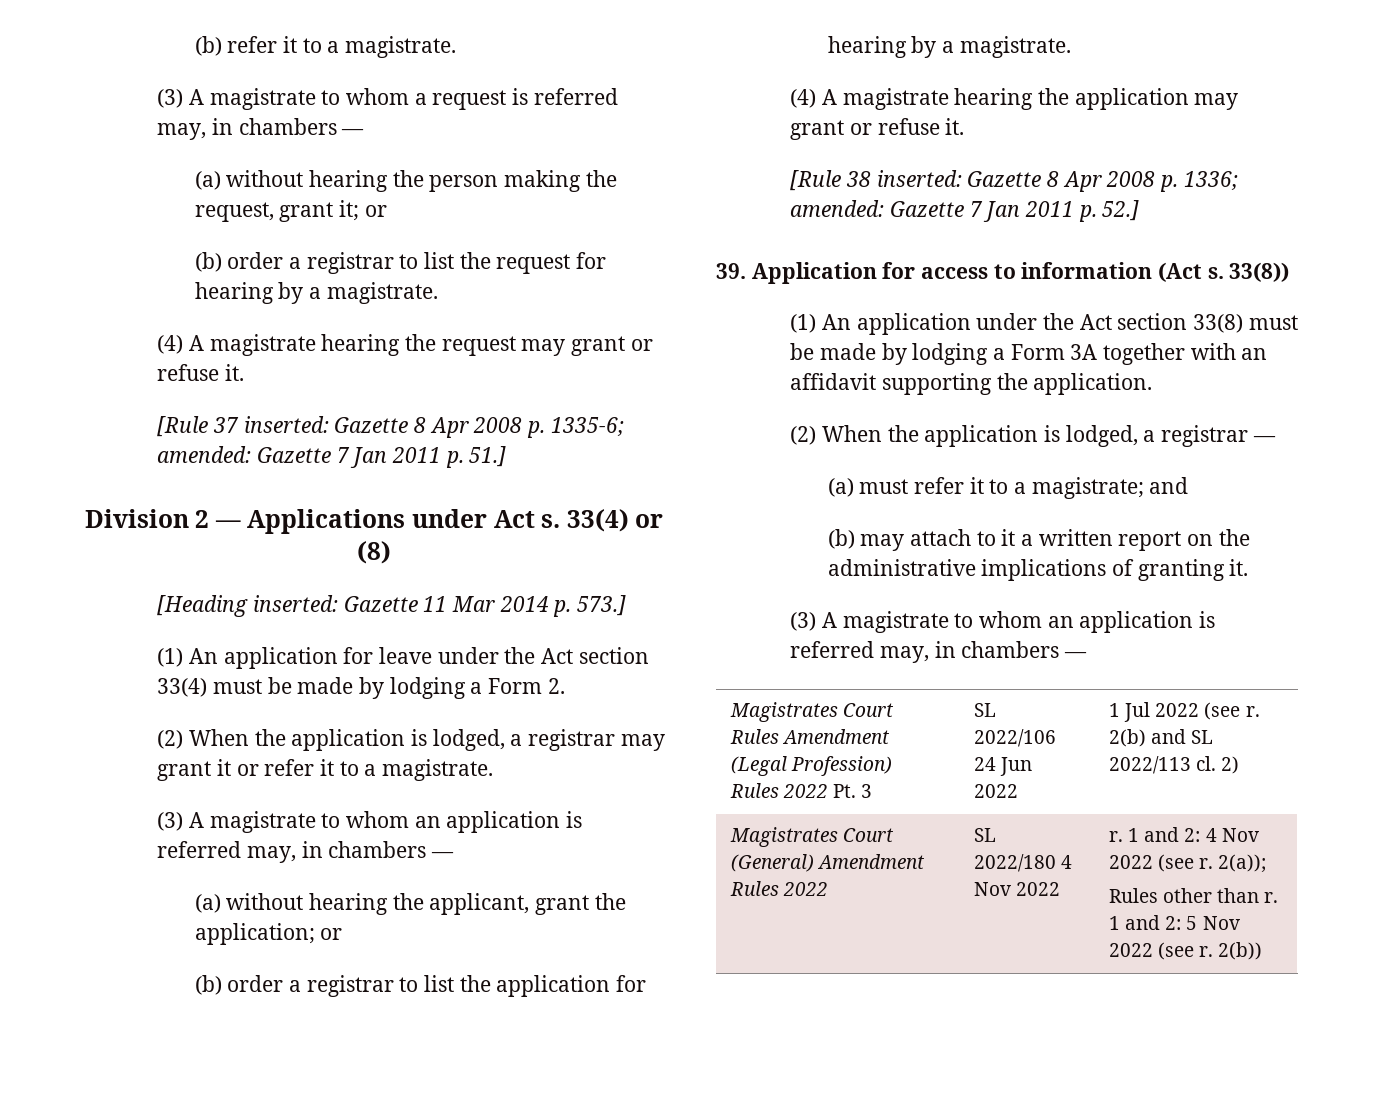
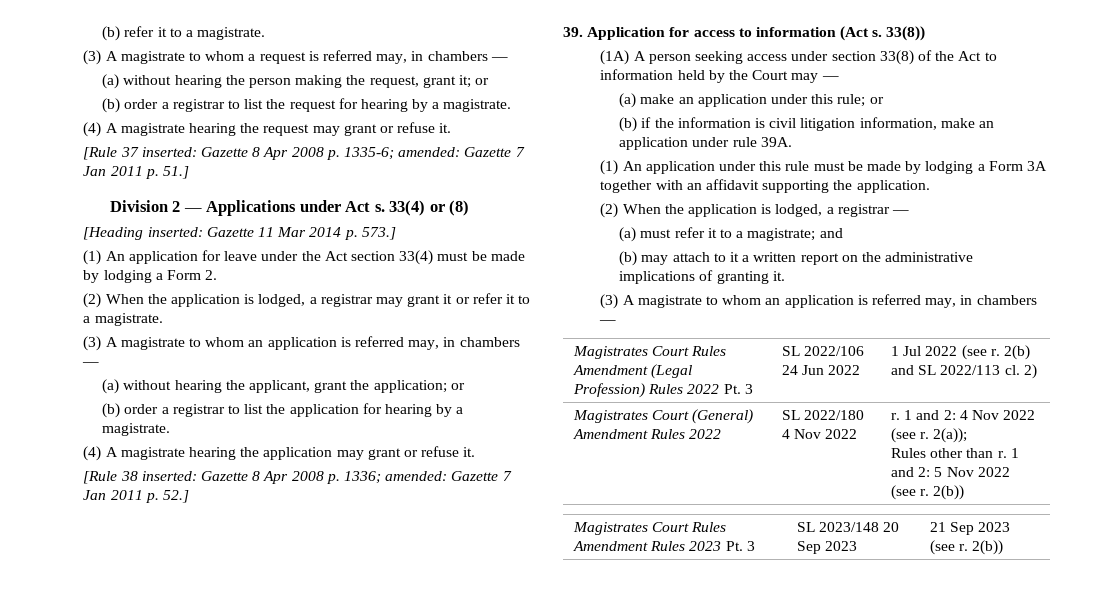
(1290, 272) none -> [600,50,997,65] [600,69,839,83] [619,93,884,108] [619,117,994,132] [619,137,792,150] // (1A) A person seeking access under section 33(8) of the Act to information held by the Court may — // (a) make an application under this rule; or // (b) if the information is civil litigation information, make an application under rule 39A.
[1043,313,1244,333] the Act section 33(8) -> [759,161,810,171] this rule
(1263, 951) none -> [573,522,727,535] [573,541,755,551] [797,522,900,532] [797,541,858,554] [930,522,1011,535] [930,540,1004,555] // Magistrates Court Rules Amendment Rules 2023 Pt. 3 | SL 2023/148 20 Sep 2023 | 21 Sep 2023 (see r. 2(b))

